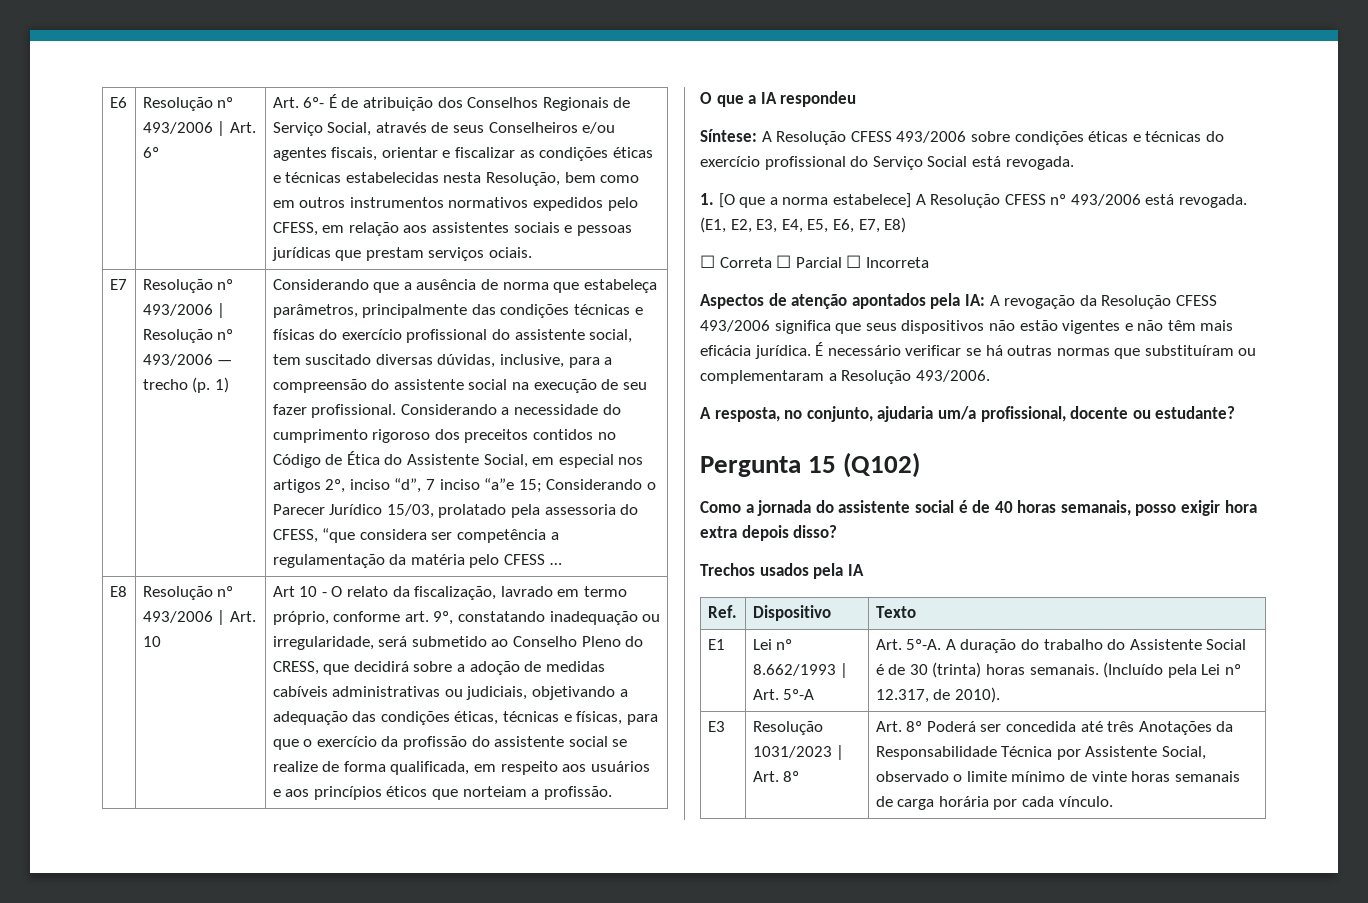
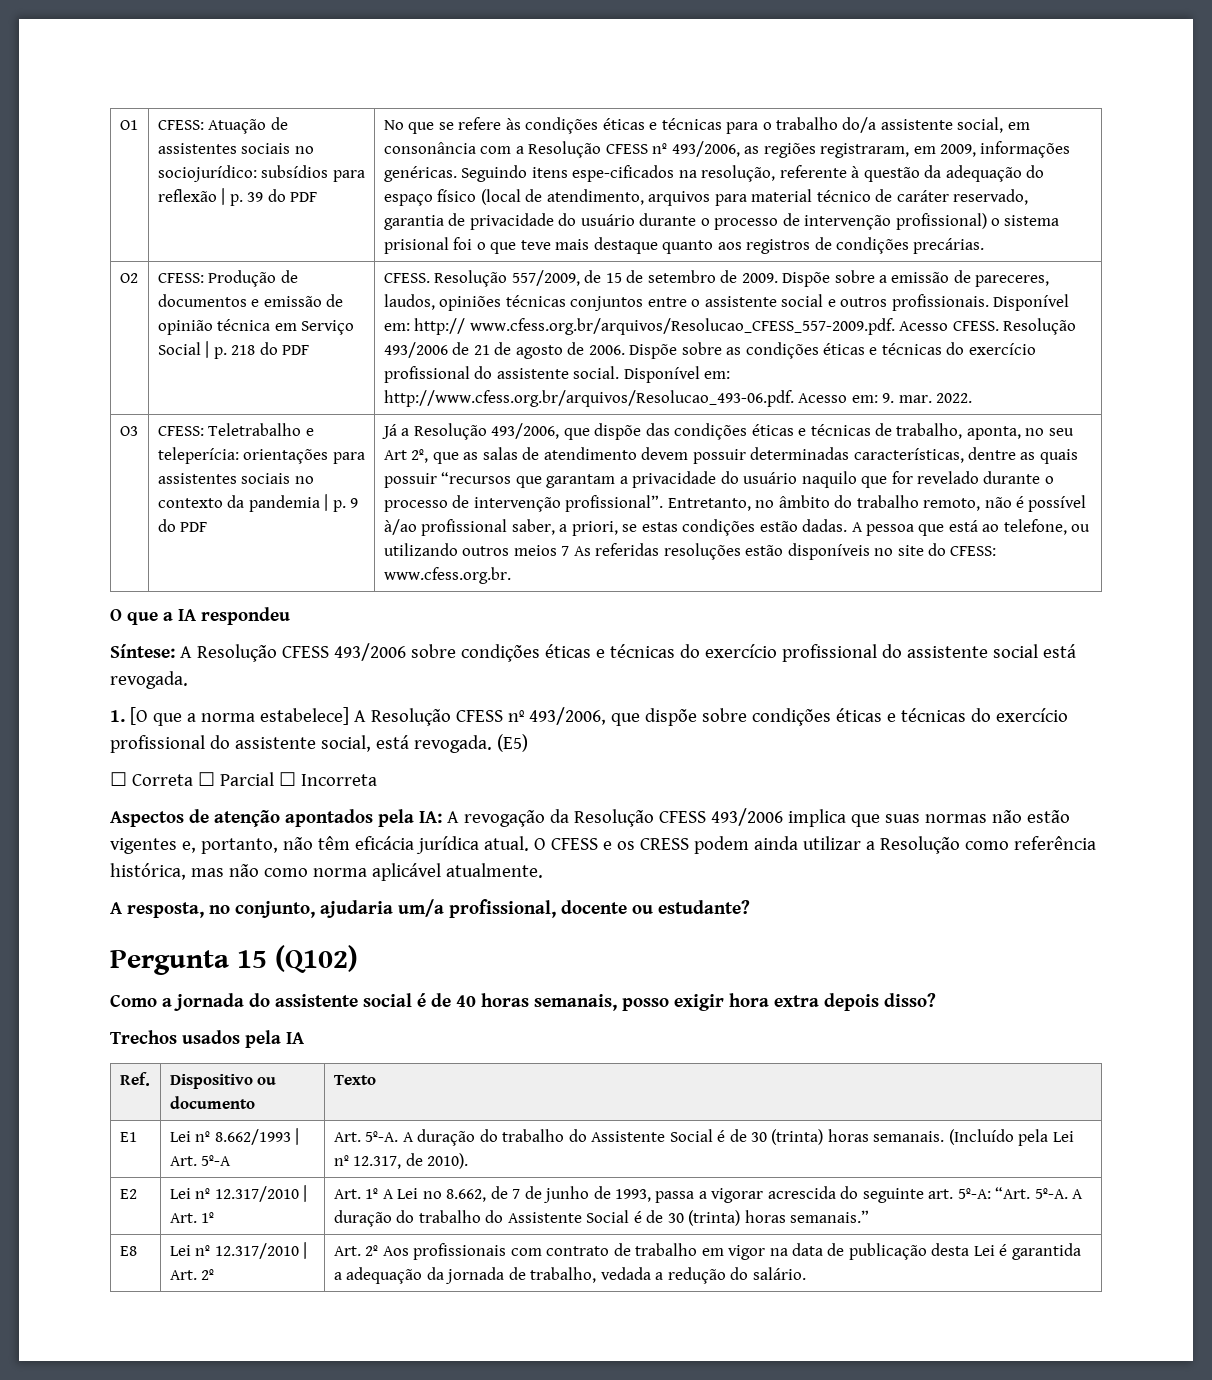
[109,97,127,108] [142,97,234,111] [142,121,256,136] [142,147,159,158] [272,94,631,111] [272,122,616,136] [272,147,516,161] E6 | Resolução nº 493/2006 | Art. 6º | Art. 6º- É de atribuição dos Conselhos Regionais de Serviço Social, através de seus Conselheiros e/ou agentes fiscais, orientar e fiscalizar -> [119,120,138,130] [157,117,288,134] [157,143,314,154] [157,165,365,182] [157,188,318,206] [383,117,1030,134] [383,141,1071,158] [383,165,1044,182] [383,189,1028,206] [383,213,1060,230] [383,237,985,254] [119,273,138,283] [157,270,298,287] [157,294,344,307] [157,319,355,335] [157,341,310,359] [383,270,1050,287] [383,294,1069,311] [383,318,1077,335] [383,342,722,359] O1 | CFESS: Atuação de assistentes sociais no sociojurídico: subsídios para reflexão | p. 39 do PDF | No que se refere às condições éticas e técnicas para o trabalho do/a assistente social, em consonância com a Resolução CFESS nº 493/2006, as regiões registraram, em 2009, informações genéricas. Seguindo itens espe-cificados na resolução, referente à questão da adequação do espaço físico (local de atendimento, arquivos para material técnico de caráter reservado, garantia de privacidade do usuário durante o processo de intervenção profissional) o sistema prisional foi o que teve mais destaque quanto aos registros de condições precárias. // O2 | CFESS: Produção de documentos e emissão de opinião técnica em Serviço Social | p. 218 do PDF | CFESS. Resolução 557/2009, de 15 de setembro de 2009. Dispõe sobre a emissão de pareceres, laudos, opiniões técnicas conjuntos entre o assistente social e outros profissionais. Disponível em: http:// www.cfess.org.br/arquivos/Resolucao_CFESS_557-2009.pdf. Acesso CFESS. Resolução 493/2006 de 21 de agosto de 2006. Dispõe sobre
[345,172,640,186] [272,197,638,211] [272,222,632,236] [271,247,533,261] [109,279,127,290] [142,279,234,293] [142,303,226,318] [142,329,234,343] [142,354,233,366] [142,377,229,393] [272,279,657,293] [272,304,643,318] [272,329,633,343] [272,354,613,368] [272,379,647,393] [272,404,621,418] [272,429,616,443] [272,451,644,468] [272,478,657,493] [272,504,639,518] [272,528,559,543] [272,554,562,568] [109,586,127,597] [142,586,234,600] [142,610,256,625] [142,636,161,647] [272,586,628,600] [272,611,661,625] [272,636,644,650] [272,661,605,675] [272,686,628,700] [272,711,658,725] [272,736,628,750] [272,761,650,775] [272,786,612,800] estabelecidas nesta Resolução, bem como em outros instrumentos normativos expedidos pelo CFESS, em relação aos assistentes sociais e pessoas jurídicas que prestam serviços ociais. // E7 | Resolução nº 493/2006 | Resolução nº 493/2006 — trecho (p. 1) | Considerando que a ausência de norma que estabeleça parâmetros, principalmente das condições técnicas e físicas do exercício profissional do assistente social, tem suscitado diversas dúvidas, inclusive, para a compreensão do assistente social na execução de seu fazer profissional. Considerando a necessidade do cumprimento rigoroso dos preceitos contidos no Código de Ética do Assistente Social, em especial nos artigos 2º, inciso “d”, 7 inciso “a”e 15; Considerando o Parecer Jurídico 15/03, prolatado pela assessoria do CFESS, “que considera ser competência a regulamentação da matéria pelo CFESS … // E8 | Resolução nº 493/2006 | Art. 10 | Art 10 - O relato da fiscalização, lavrado em termo próprio, conforme art. 9º, constatando inadequação ou irregularidade, será submetido ao Conselho Pleno do CRESS, que decidirá sobre a adoção de medidas cabíveis administrativas ou judiciais, objetivando a adequação das condições éticas, técnicas e físicas, para que o exercício da profissão do assistente social se realize de forma qualificada, em respeito aos usuários e aos princípios éticos que norteiam a profissão. -> [946,342,1036,355] [383,366,731,383] [383,390,973,407] [119,426,138,436] [157,423,314,436] [157,447,365,464] [157,473,314,484] [157,494,359,512] [157,519,208,532] [381,423,1074,440] [383,447,1078,464] [383,471,1054,488] [383,495,1087,512] [383,519,1091,536] [383,543,997,560] [383,567,511,584] do exercício profissional do assistente social. Disponível em: http://www.cfess.org.br/arquivos/Resolucao_493-06.pdf. Acesso em: 9. mar. 2022. // O3 | CFESS: Teletrabalho e teleperícia: orientações para assistentes sociais no contexto da pandemia | p. 9 do PDF | Já a Resolução 493/2006, que dispõe das condições éticas e técnicas de trabalho, aponta, no seu Art 2º, que as salas de atendimento devem possuir determinadas características, dentre as quais possuir “recursos que garantam a privacidade do usuário naquilo que for revelado durante o processo de intervenção profissional”. Entretanto, no âmbito do trabalho remoto, não é possível à/ao profissional saber, a priori, se estas condições estão dadas. A pessoa que está ao telefone, ou utilizando outros meios 7 As referidas resoluções estão disponíveis no site do CFESS: www.cfess.org.br.
[872,156,968,170] Serviço Social -> [906,644,1038,658] assistente social
[1070,194,1248,208] [700,217,907,233] 493/2006 está revogada. (E1, E2, E3, E4, E5, E6, E7, E8) -> [528,707,1068,726] [110,734,528,753] 493/2006, que dispõe sobre condições éticas e técnicas do exercício profissional do assistente social, está revogada. (E5)
[774,320,1234,334] [700,342,1257,359] [700,370,990,384] significa que seus dispositivos não estão vigentes e não têm mais eficácia jurídica. É necessário verificar se há outras normas que substituíram ou complementaram a Resolução 493/2006. -> [787,809,1070,827] [110,836,1096,854] [110,863,543,881] implica que suas normas não estão vigentes e, portanto, não têm eficácia jurídica atual. O CFESS e os CRESS podem ainda utilizar a Resolução como referência histórica, mas não como norma aplicável atualmente.
(831, 613) none -> [257,1077,277,1085] [169,1096,255,1109] ou documento
[707,721,725,732] [752,721,823,735] [752,745,845,760] [752,771,800,782] [875,721,1234,735] [875,746,1207,760] [875,771,1240,782] [875,796,1113,810] E3 | Resolução 1031/2023 | Art. 8º | Art. 8º Poderá ser concedida até três Anotações da Responsabilidade Técnica por Assistente Social, observado o limite mínimo de vinte horas semanais de carga horária por cada vínculo. -> [119,1189,137,1199] [169,1185,308,1202] [169,1212,215,1223] [333,1186,1083,1203] [333,1210,869,1227] [119,1246,137,1256] [169,1242,308,1259] [169,1269,215,1280] [333,1243,1081,1260] [333,1267,806,1284] E2 | Lei nº 12.317/2010 | Art. 1º | Art. 1º A Lei no 8.662, de 7 de junho de 1993, passa a vigorar acrescida do seguinte art. 5º-A: “Art. 5º-A. A duração do trabalho do Assistente Social é de 30 (trinta) horas semanais.” // E8 | Lei nº 12.317/2010 | Art. 2º | Art. 2º Aos profissionais com contrato de trabalho em vigor na data de publicação desta Lei é garantida a adequação da jornada de trabalho, vedada a redução do salário.

